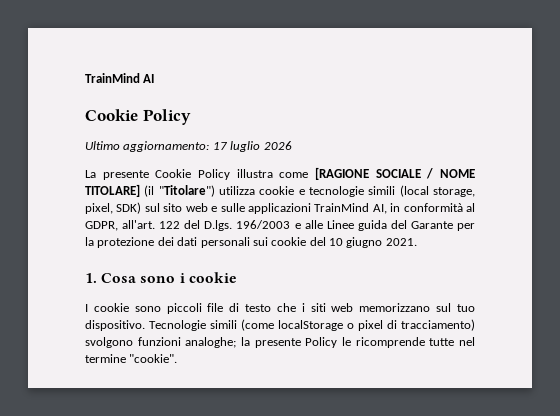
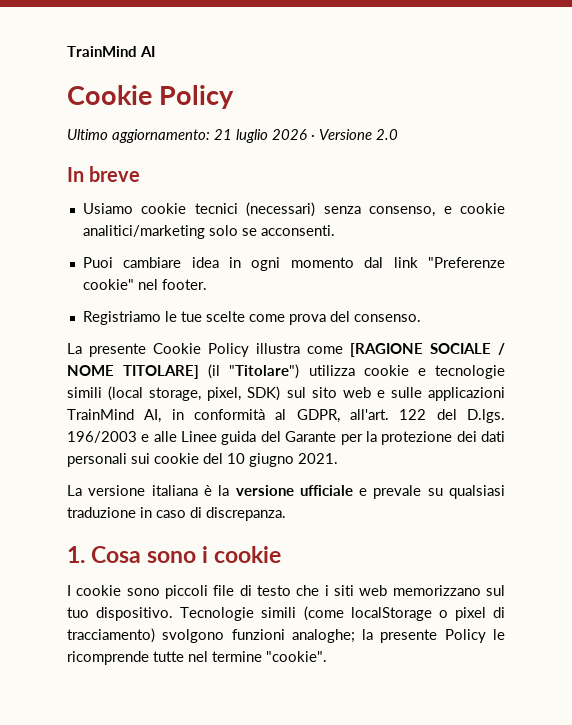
[212,142,227,150] 17 -> [214,129,232,140] 21
(292, 145) none -> [311,129,398,140] [67,166,141,182] [82,202,506,217] [82,225,335,239] [82,257,506,271] [82,279,207,290] [82,311,421,325] · Versione 2.0 // In breve // Usiamo cookie tecnici (necessari) senza consenso, e cookie analitici/marketing solo se acconsenti. // Puoi cambiare idea in ogni momento dal link "Preferenze cookie" nel footer. // Registriamo le tue scelte come prova del consenso.
(417, 242) none -> [67,485,506,499] [67,507,286,521] // La versione italiana è la versione ufficiale e prevale su qualsiasi traduzione in caso di discrepanza.

